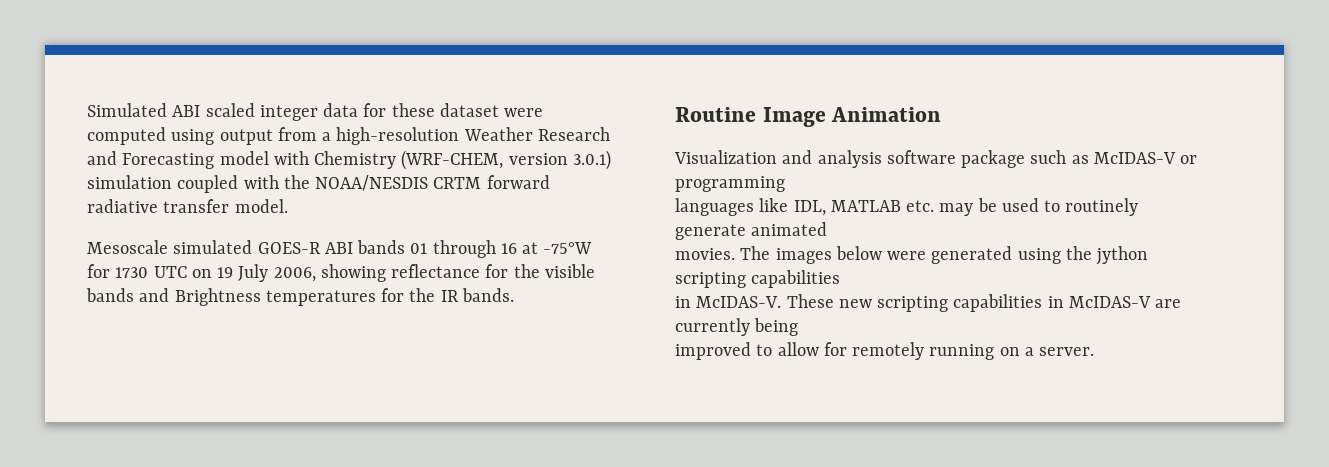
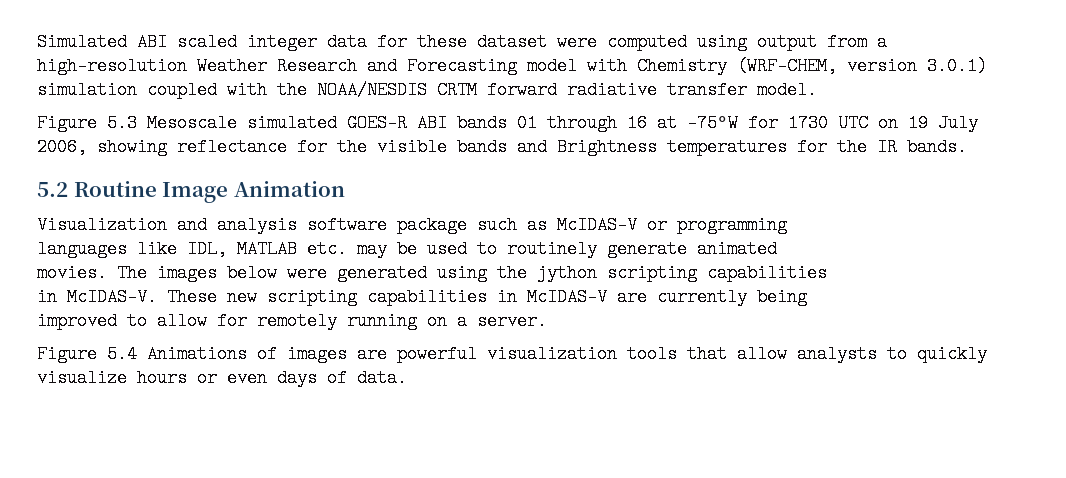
(288, 206) none -> [37,114,137,132] Figure 5.3
(514, 295) none -> [37,182,68,197] 5.2
(1095, 351) none -> [37,345,987,363] [37,369,407,387] // Figure 5.4 Animations of images are powerful visualization tools that allow analysts to quickly visualize hours or even days of data.

